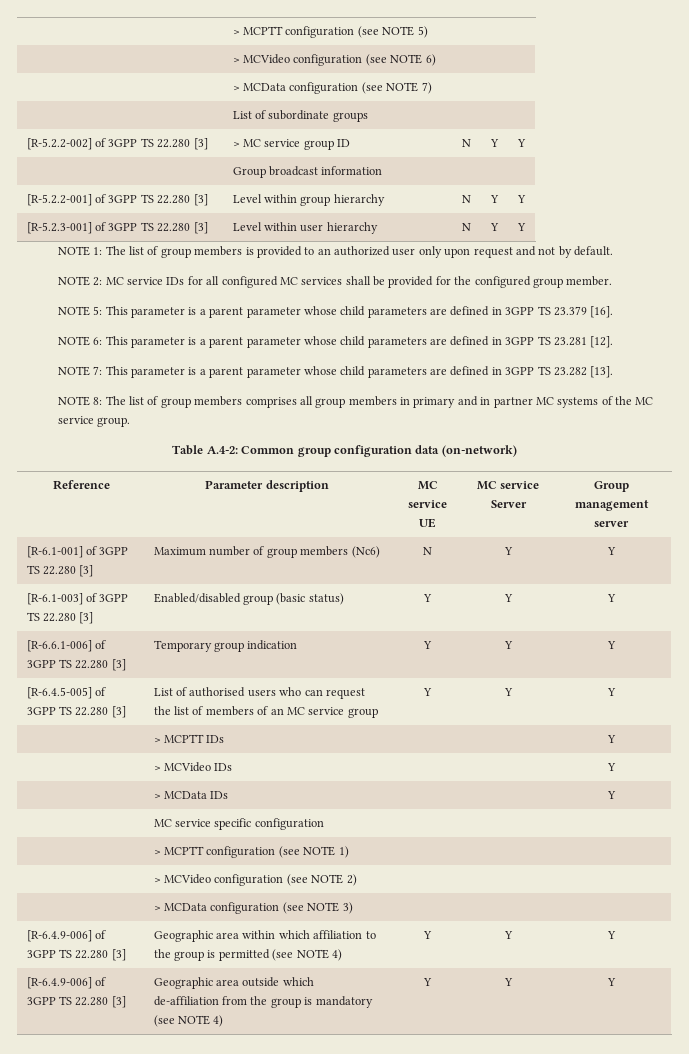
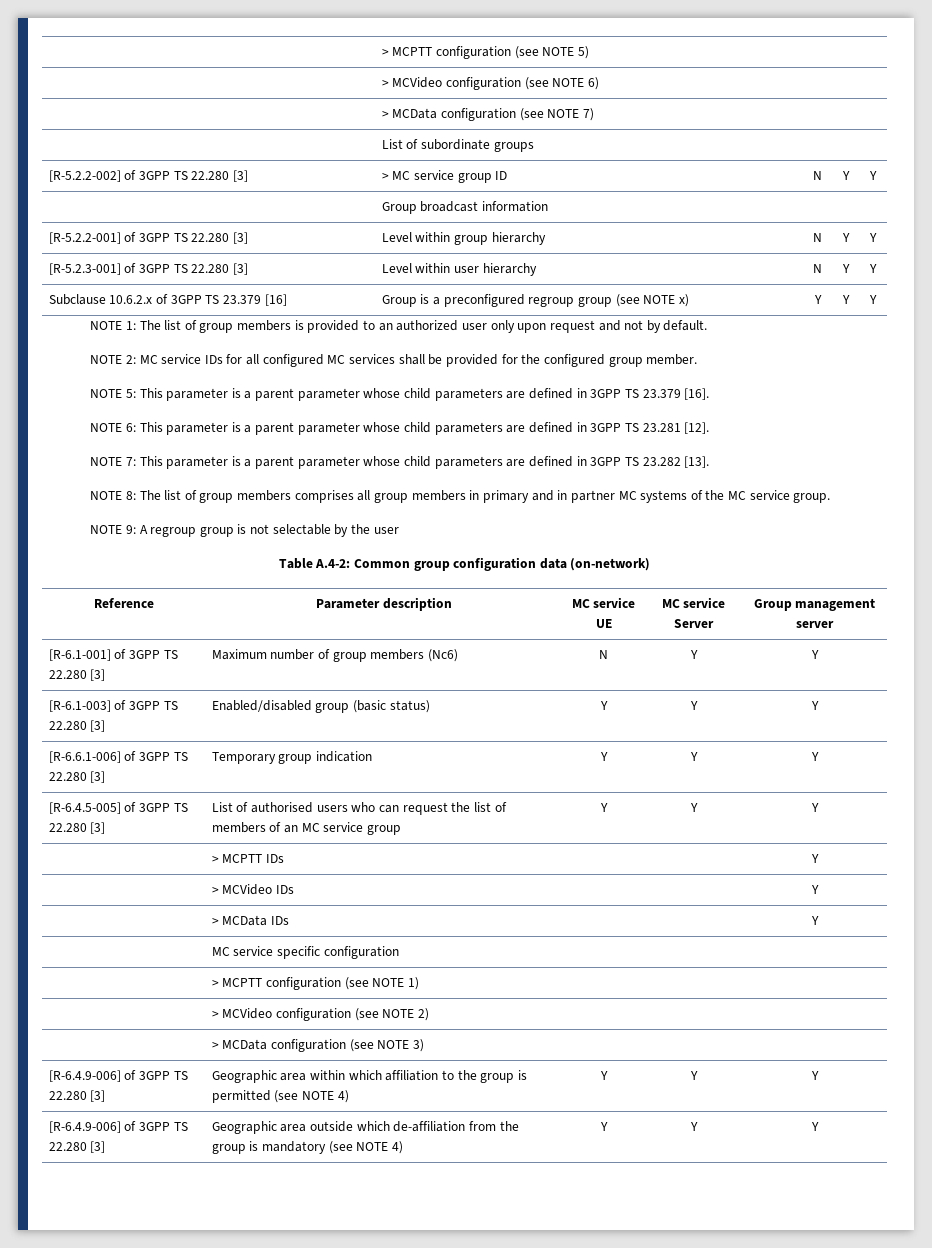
(526, 227) none -> [48,294,287,306] [381,294,690,307] [813,295,822,304] [842,295,850,304] [869,295,877,304] // Subclause 10.6.2.x of 3GPP TS 23.379 [16] | Group is a preconfigured regroup group (see NOTE x) | Y | Y | Y
(131, 422) none -> [90,524,399,537] // NOTE 9: A regroup group is not selectable by the user

